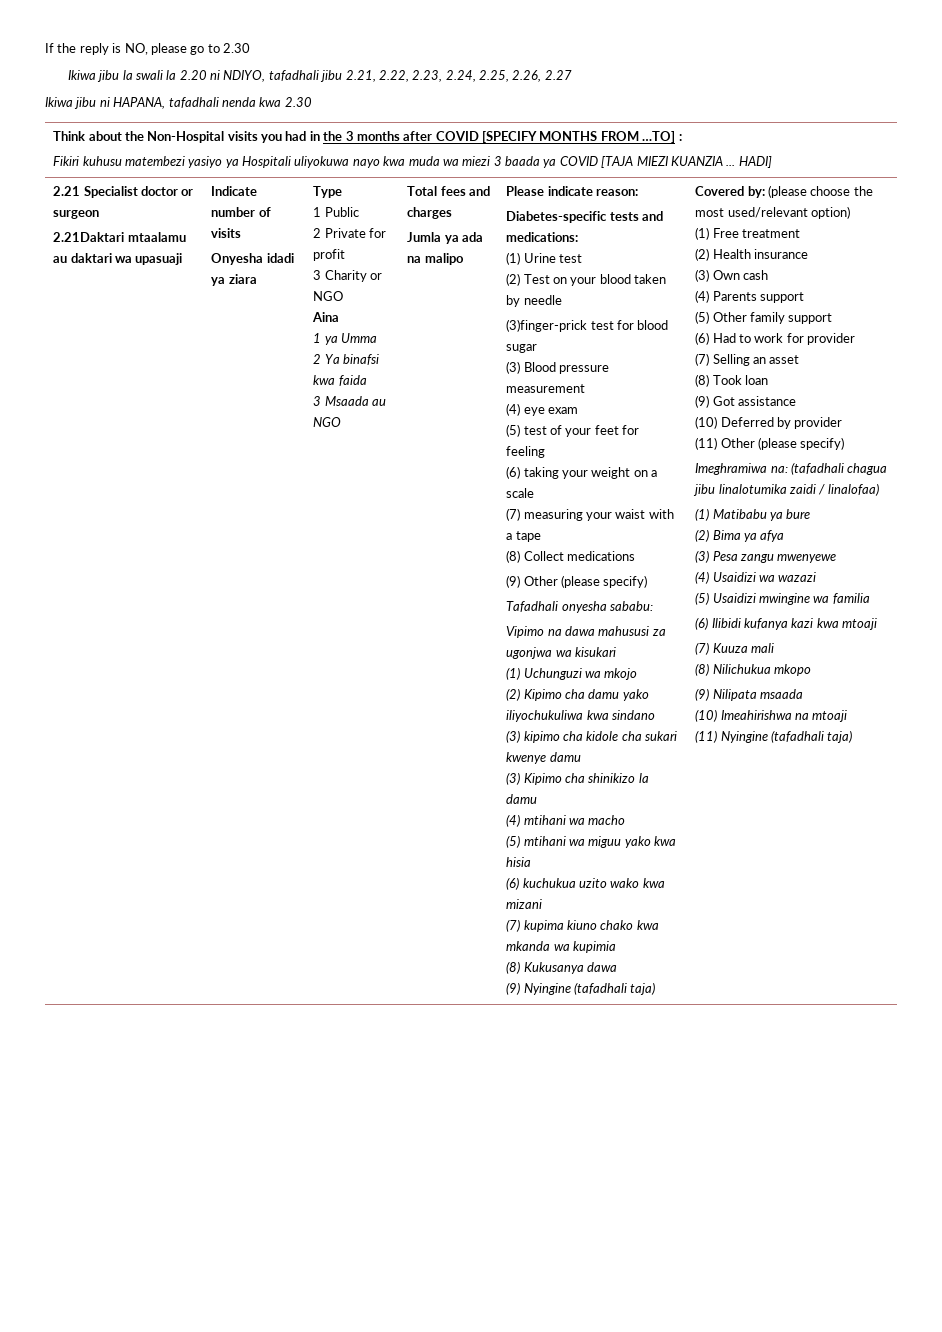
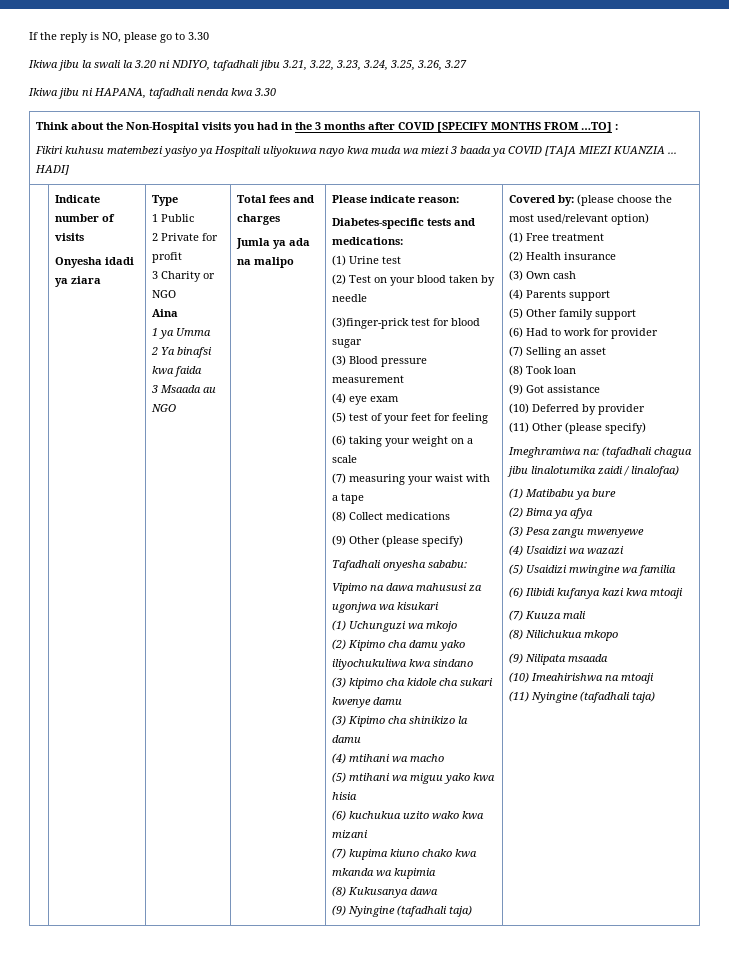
[223,43,250,53] 2.30 -> [188,32,209,40] 3.30
[179,70,207,80] 2.20 -> [134,60,156,68] 3.20
[345,70,572,82] 2.21, 2.22, 2.23, 2.24, 2.25, 2.26, 2.27 -> [282,60,467,71] 3.21, 3.22, 3.23, 3.24, 3.25, 3.26, 3.27
[284,97,312,107] 2.30 -> [254,88,276,96] 3.30
[53,186,194,198] [53,210,100,219] [53,232,186,242] [53,253,183,265] 2.21 Specialist doctor or surgeon // 2.21Daktari mtaalamu au daktari wa upasuaji -> (70, 170) none

